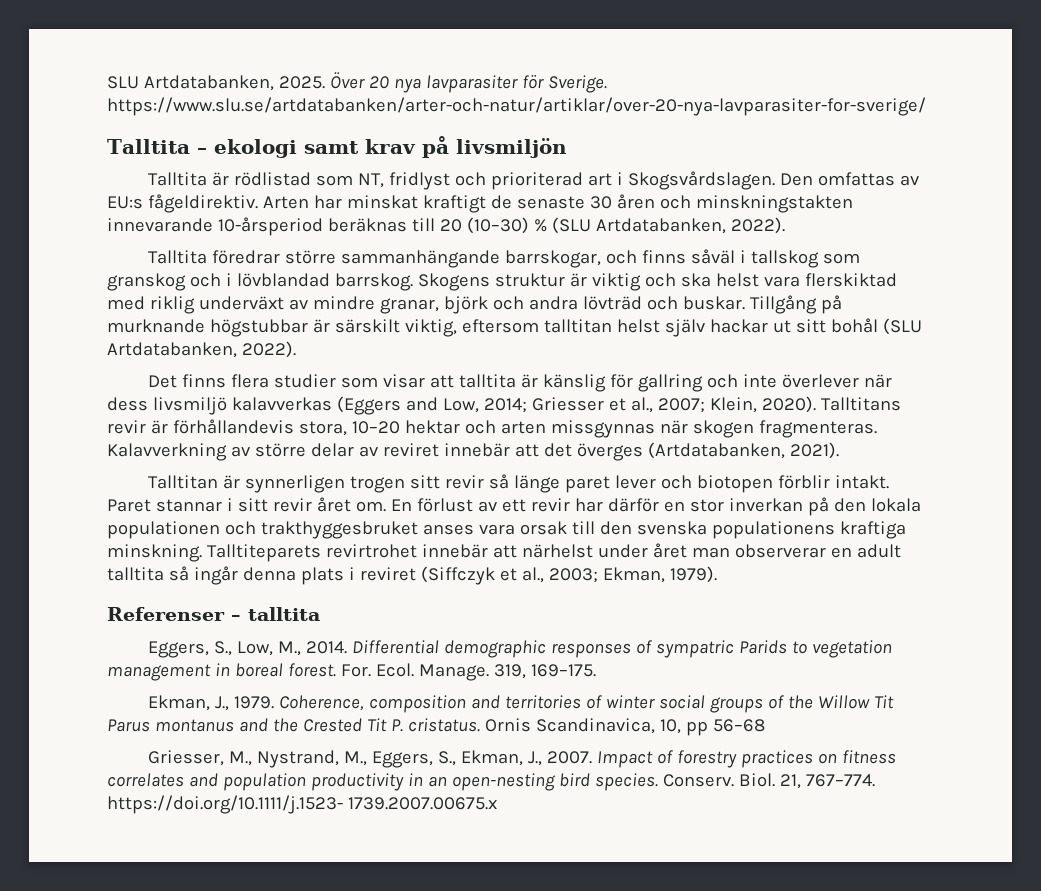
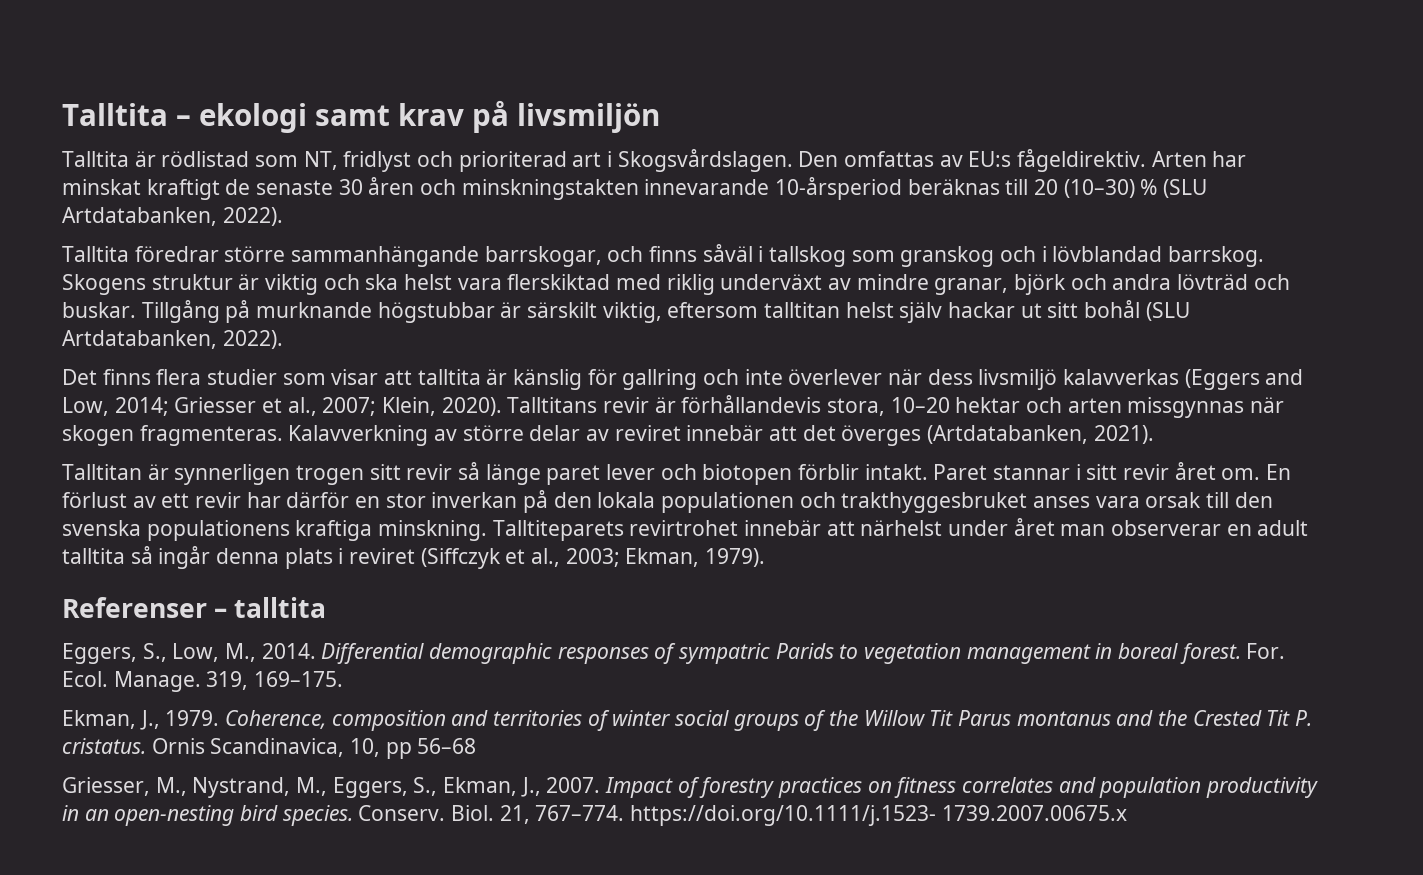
[107,72,607,93] [107,97,926,116] SLU Artdatabanken, 2025. Över 20 nya lavparasiter för Sverige. https://www.slu.se/artdatabanken/arter-och-natur/artiklar/over-20-nya-lavparasiter-for-sverige/ // -> (62, 114) none

